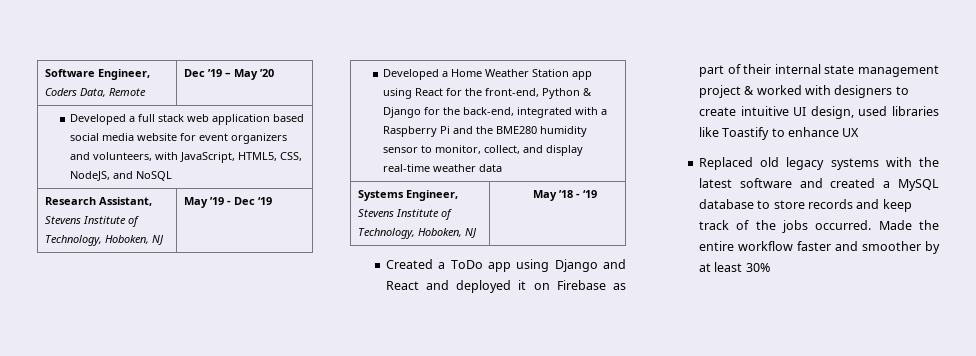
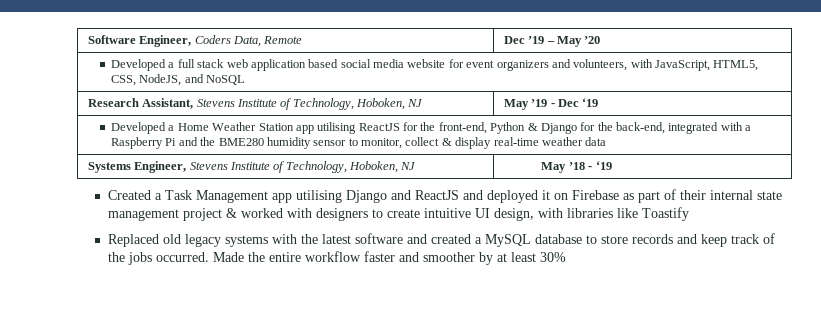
[383,88,444,99] using React -> [317,122,400,134] utilising ReactJS
[484,145,544,154] collect, and -> [405,137,452,146] collect &
[450,259,550,272] ToDo app using -> [165,190,343,203] Task Management app utilising
[385,281,419,290] React -> [415,190,460,200] ReactJS
[858,106,888,116] used -> [538,208,564,218] with
[771,127,860,137] to enhance UX -> (690, 214) none

